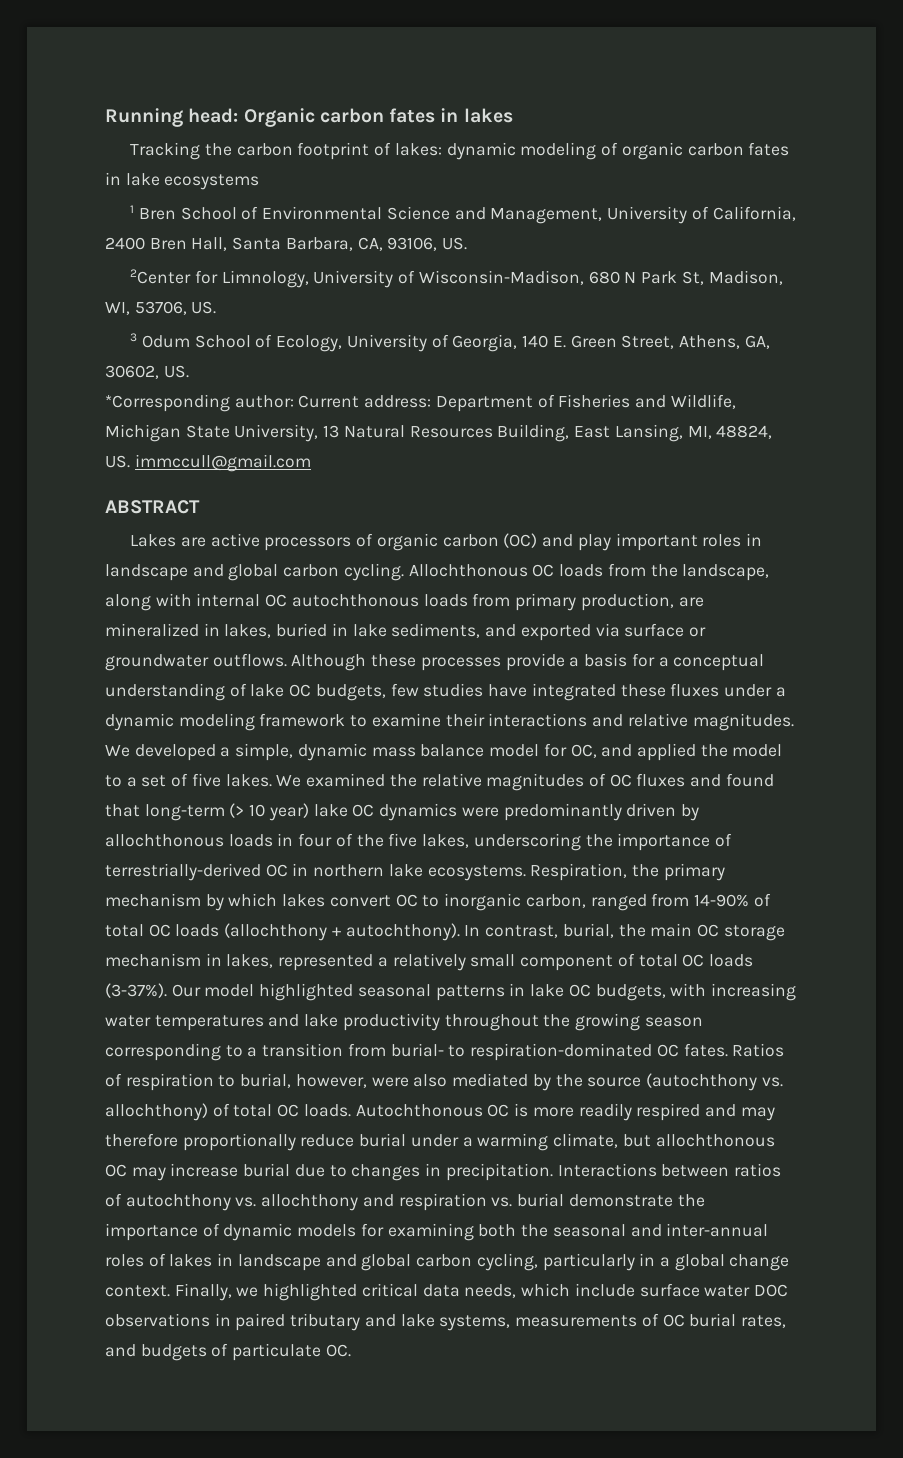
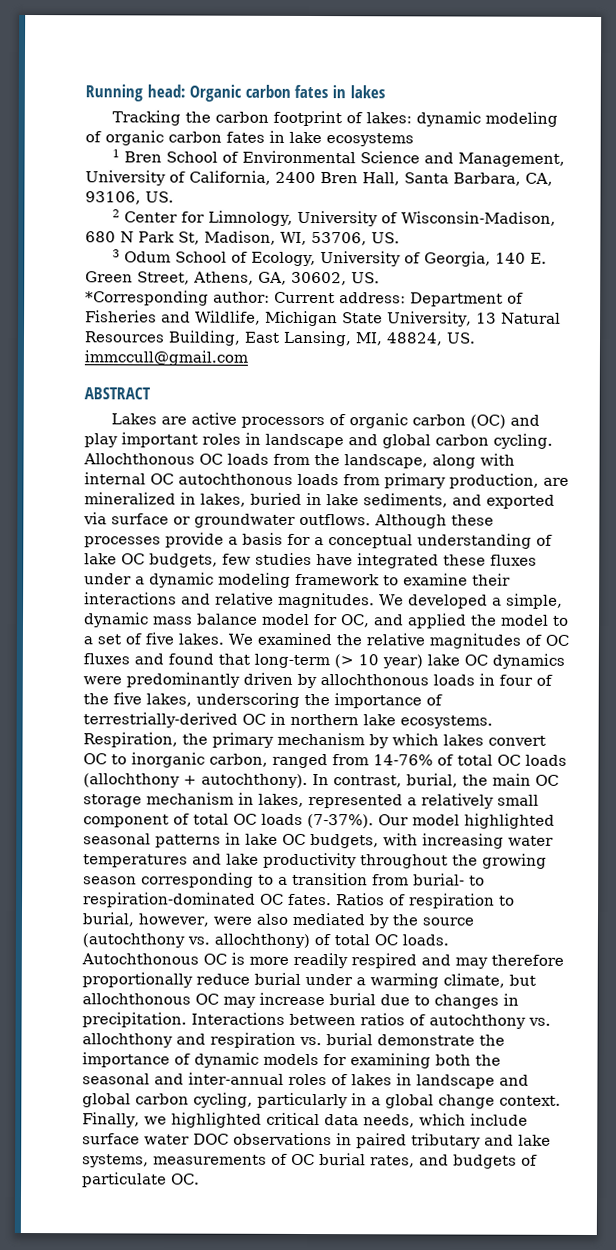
[130,269,192,284] 2Center -> [111,209,178,223] 2 Center
[693,894,749,907] 14-90% -> [373,754,433,766] 14-76%
[105,983,167,998] (3-37%). -> [307,813,374,829] (7-37%).

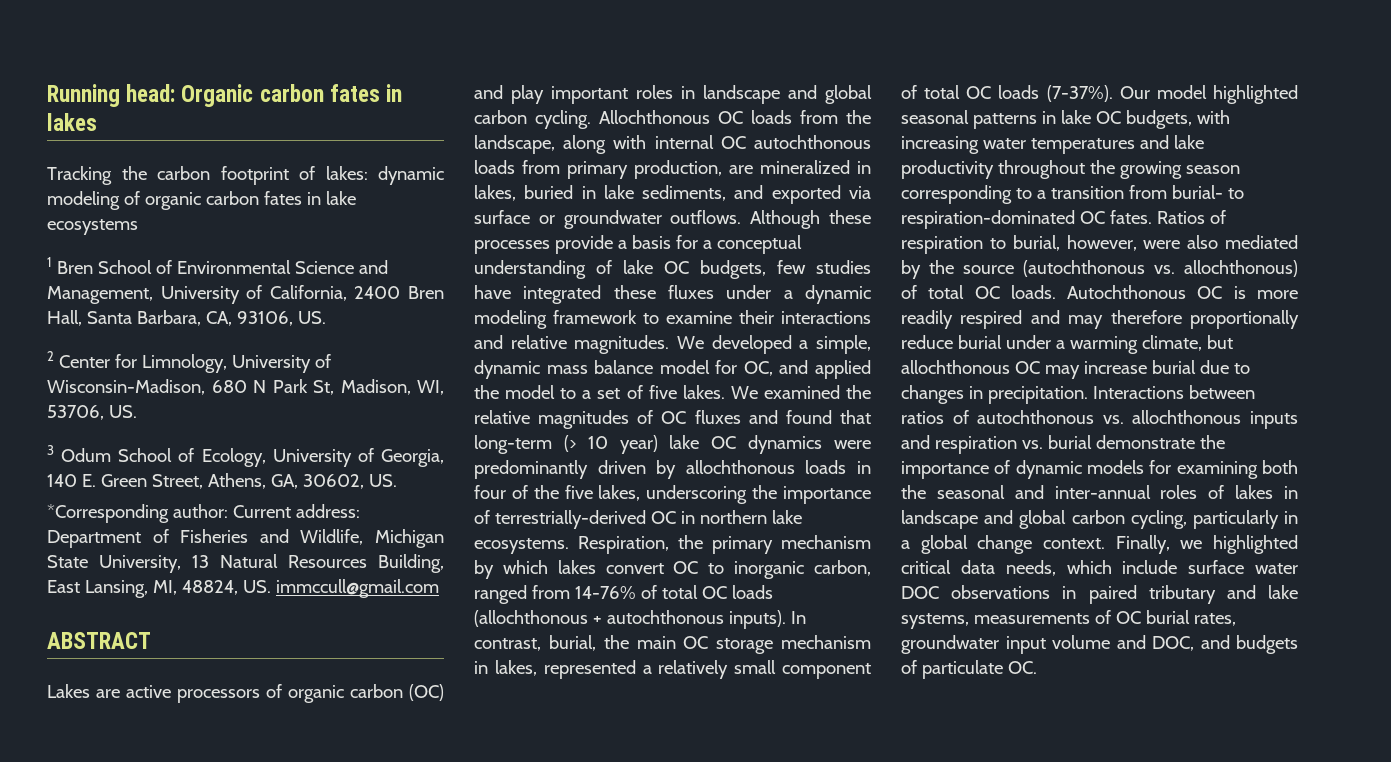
[83,773,308,788] (allochthony + autochthony). -> [474,610,786,629] (allochthonous + autochthonous inputs).
[82,933,310,949] (autochthony vs. allochthony) -> [1023,260,1298,277] (autochthonous vs. allochthonous)
[429,1014,551,1029] [82,1033,173,1048] autochthony vs. allochthony -> [977,410,1298,429] autochthonous vs. allochthonous inputs
(415, 1161) none -> [901,635,1194,654] groundwater input volume and DOC,

